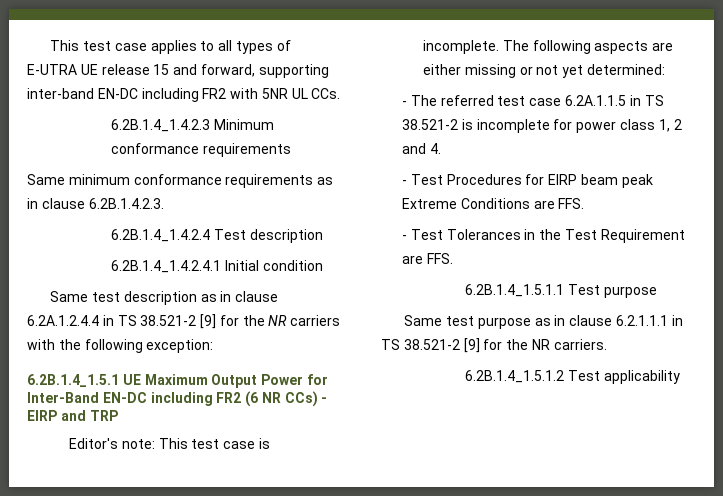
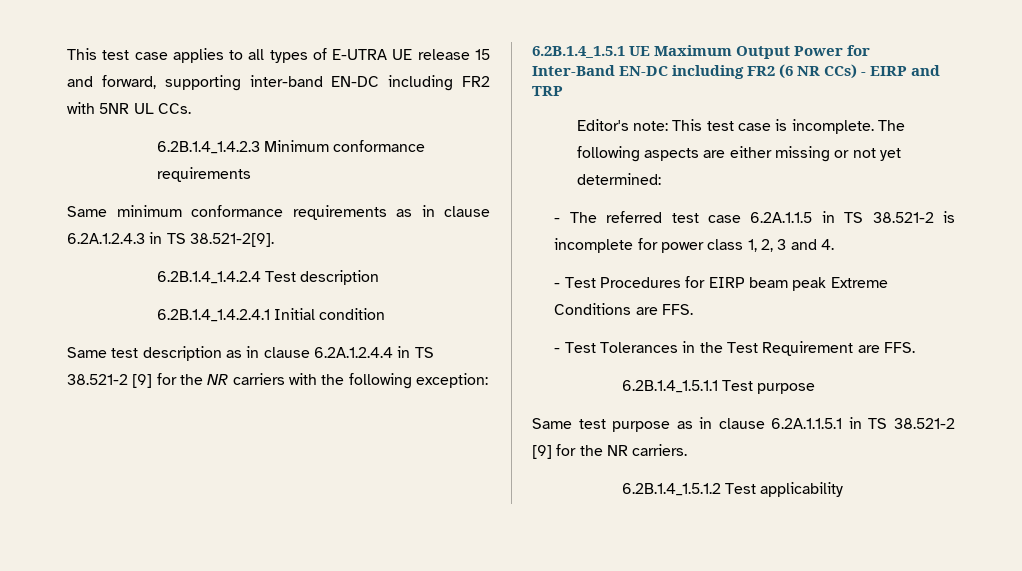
[88,198,164,209] 6.2B.1.4.2.3. -> [67,232,274,247] 6.2A.1.2.4.3 in TS 38.521-2[9].
[673,119,682,130] 2 -> [760,239,787,252] 2, 3
[616,315,669,326] 6.2.1.1.1 -> [771,418,843,429] 6.2A.1.1.5.1

